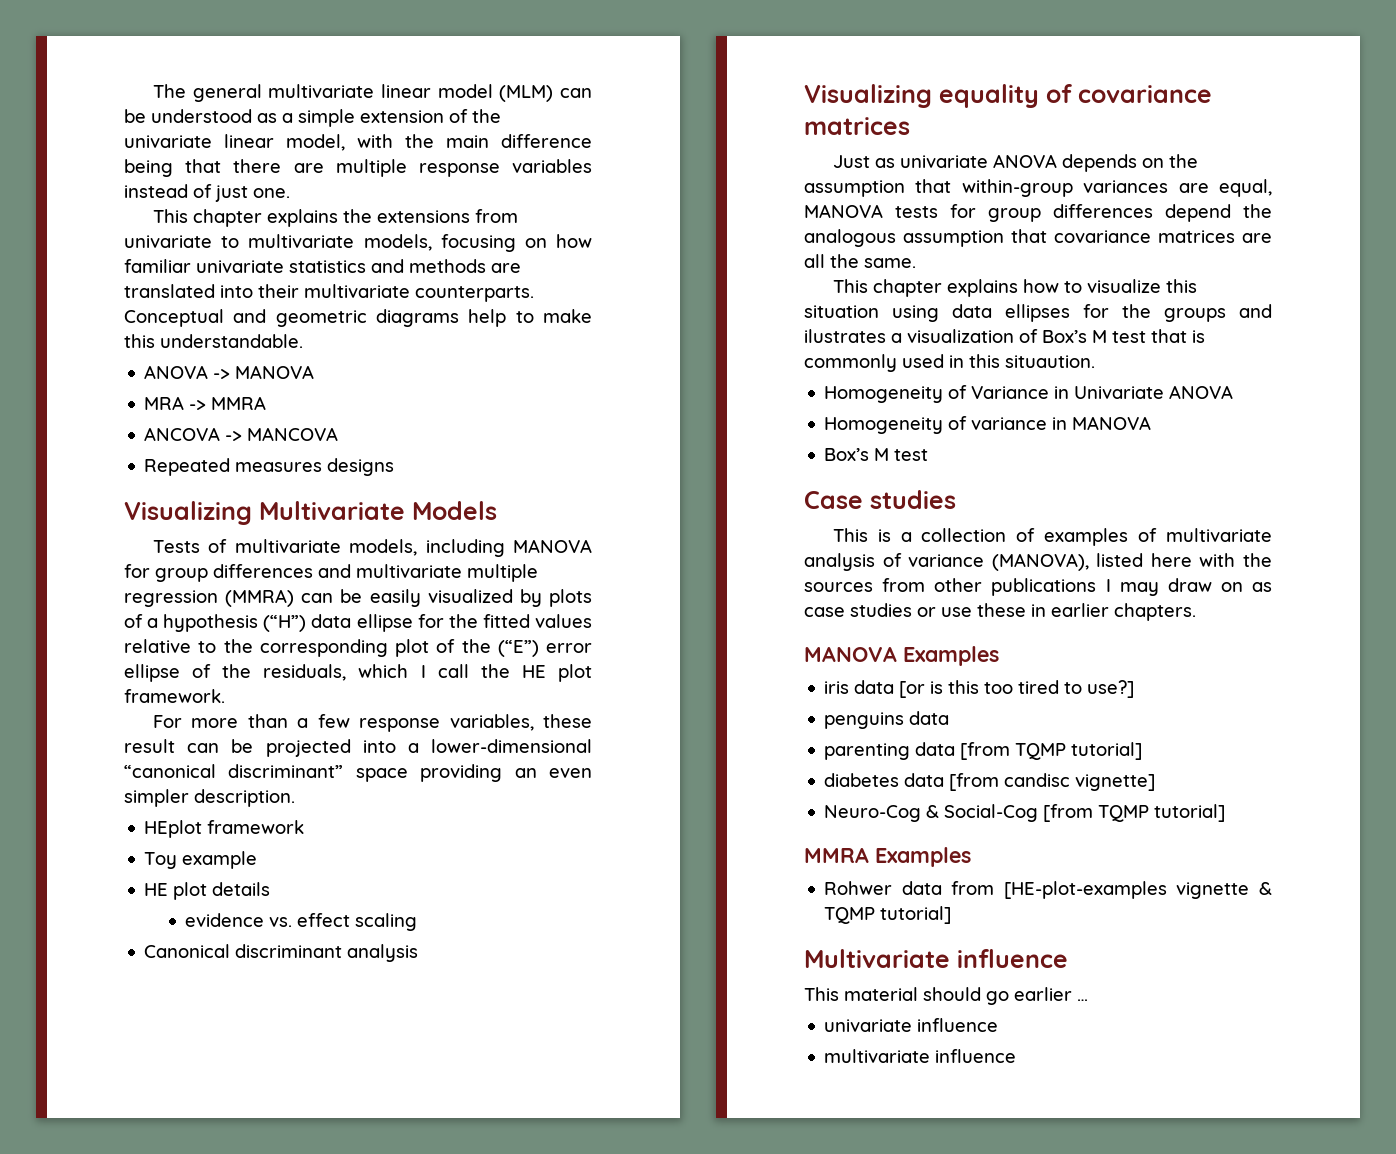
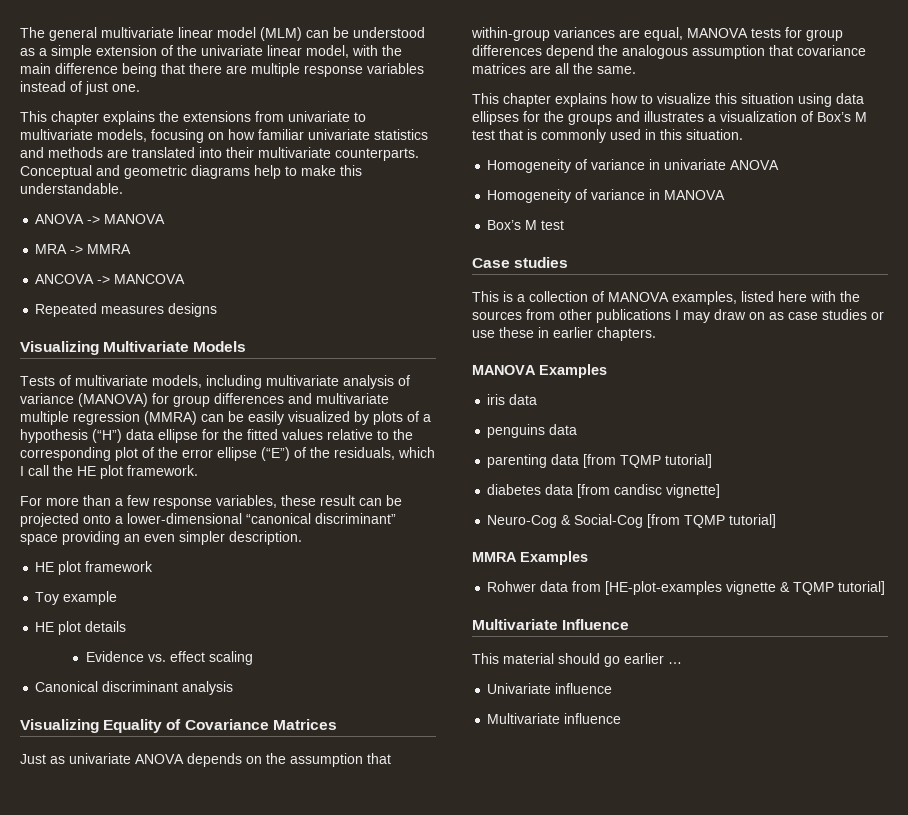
[513,539,592,553] MANOVA -> [266,375,410,389] [20,393,148,407] multivariate analysis of variance (MANOVA)
[497,640,539,657] (“E”) -> (178, 452) none
(180, 673) none -> [261,447,290,461] (“E”)
[362,740,396,753] into -> [83,514,111,524] onto
[144,820,203,838] HEplot -> [35,561,82,575] HE plot
[185,913,265,927] evidence -> [85,651,144,662] Evidence
[939,84,1212,108] [804,117,910,135] equality of covariance matrices -> [103,719,337,733] Equality of Covariance Matrices
[804,329,886,343] ilustrates -> [644,111,704,122] illustrates
[1005,355,1095,368] [824,385,1165,403] situaution. // Homogeneity of Variance in Univariate -> [686,129,743,140] [487,159,727,173] situation. // Homogeneity of variance in univariate
[1044,528,1272,546] [804,553,1089,571] examples of multivariate analysis of variance (MANOVA), -> [608,291,737,305] MANOVA examples,
[899,680,1135,698] [or is this too tired to use?] -> (538, 399) none
[957,949,1068,968] influence -> [562,619,630,630] Influence
[824,1018,999,1032] [824,1049,931,1063] univariate influence // multivariate -> [487,683,613,694] [487,713,561,724] Univariate influence // Multivariate

